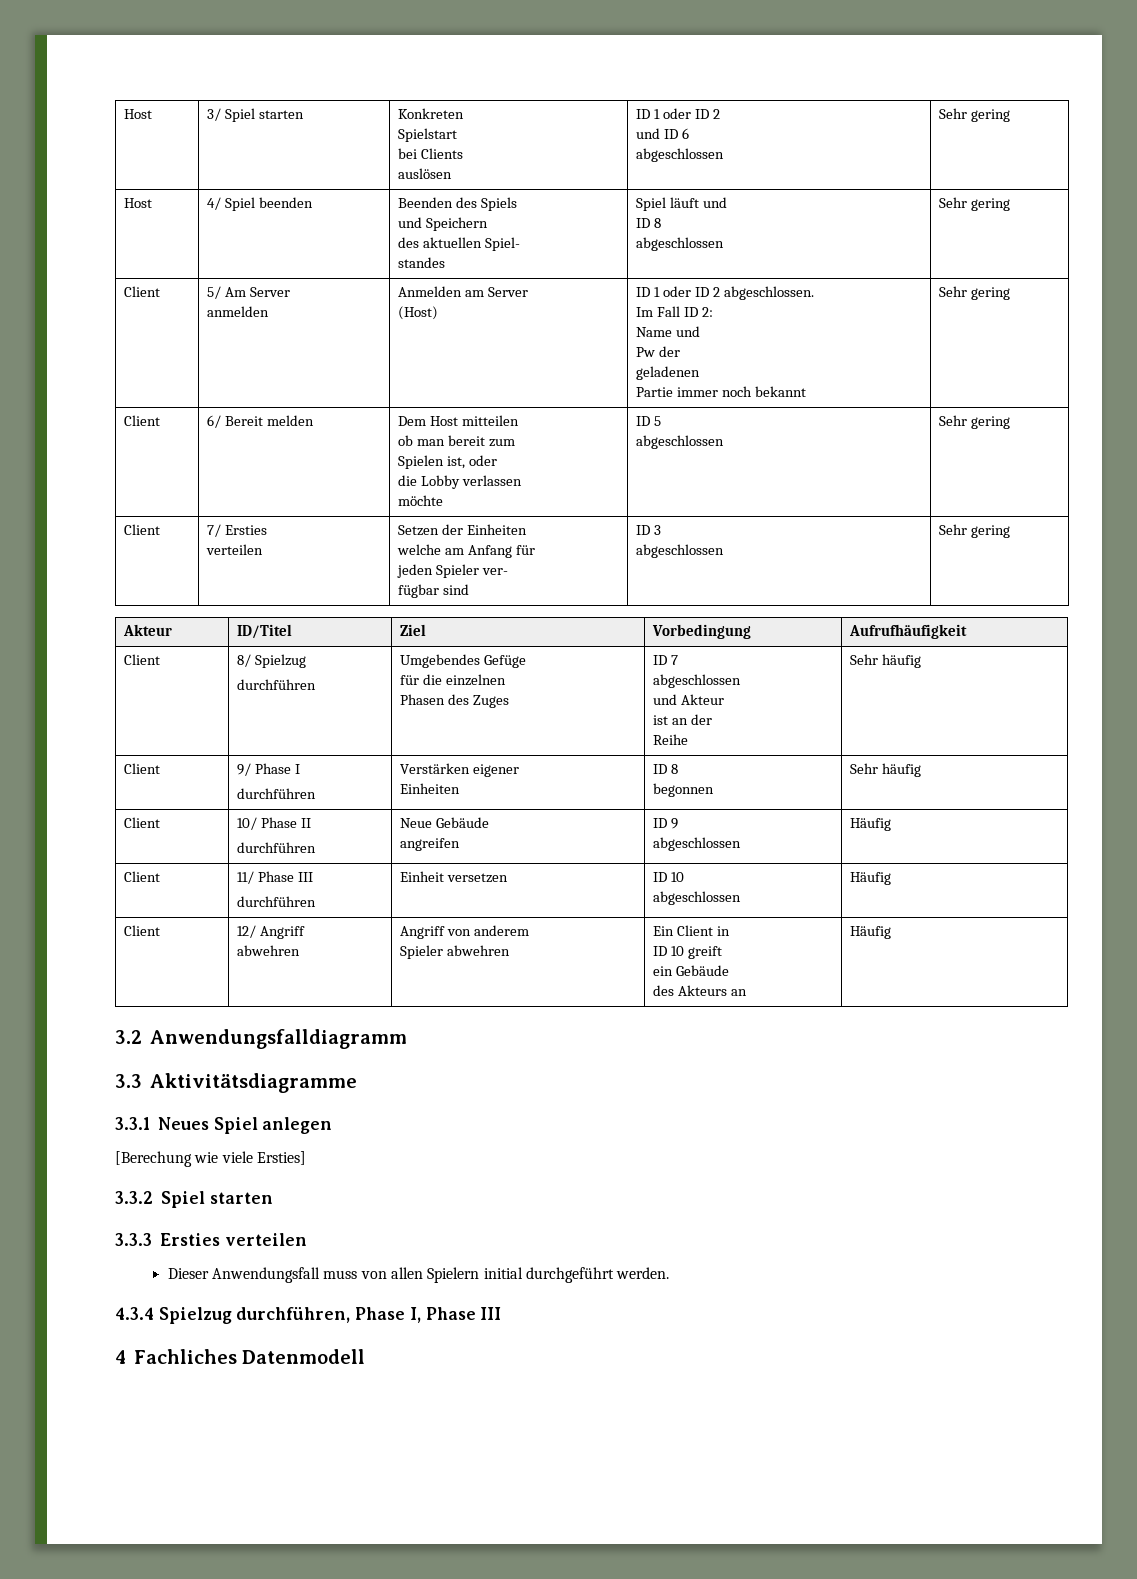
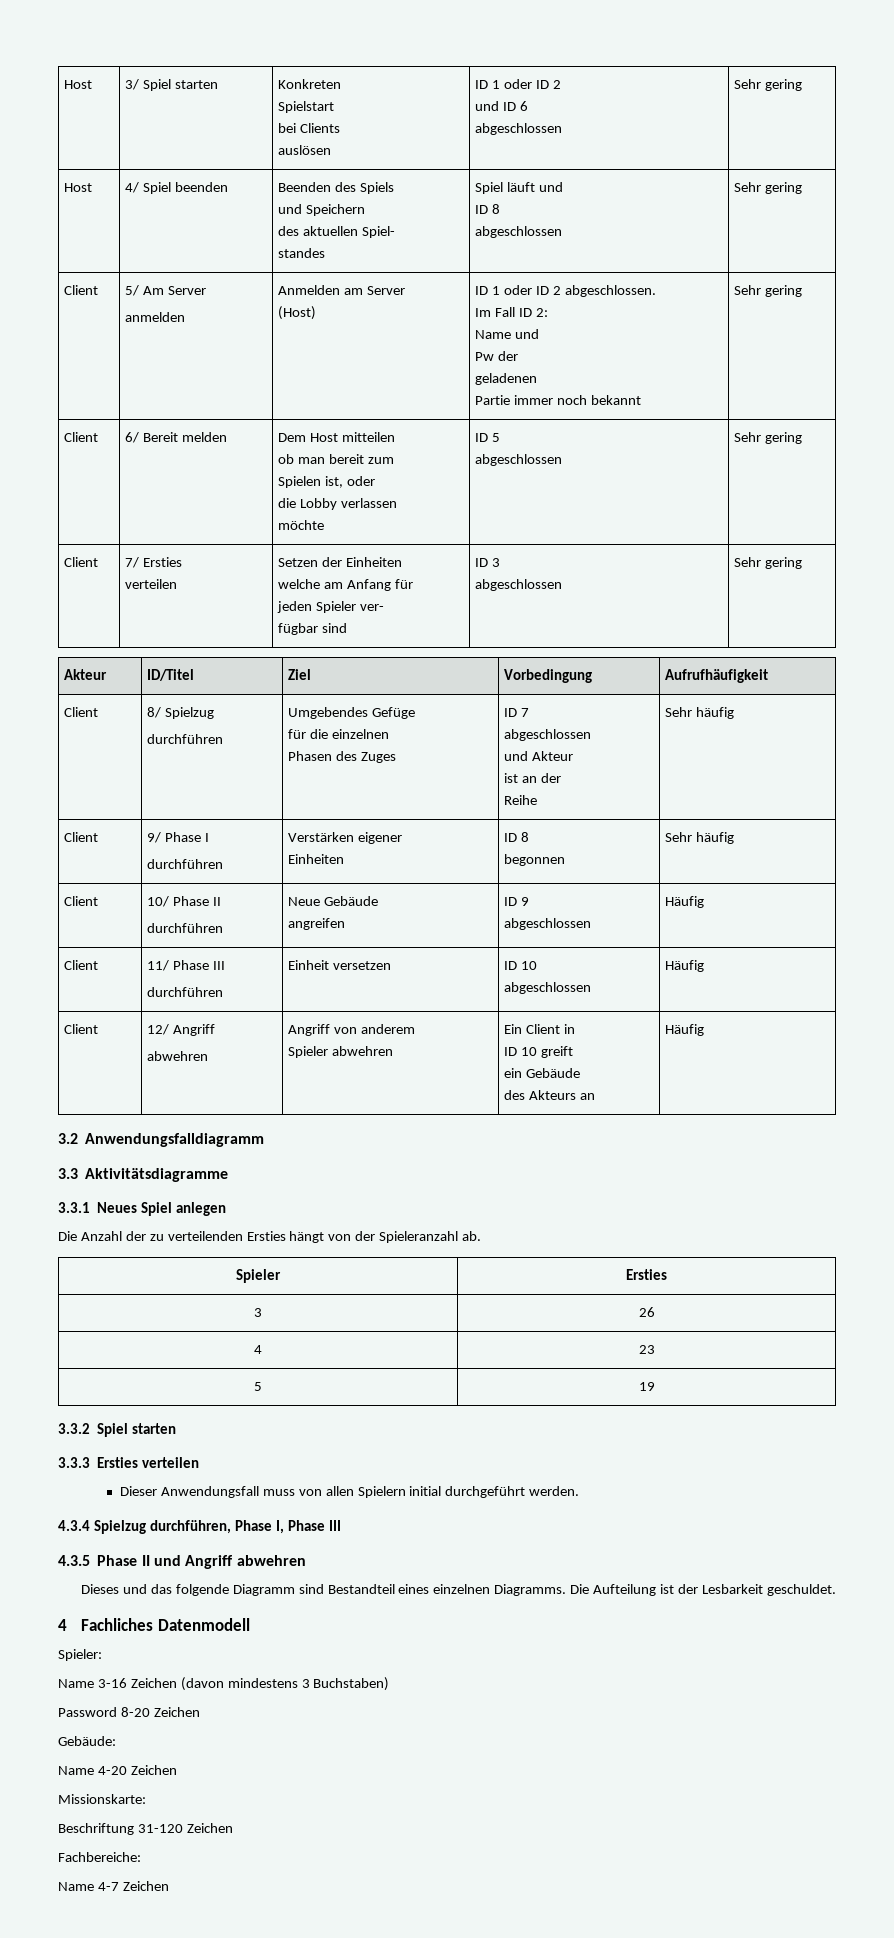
[115,1151,306,1167] [Berechung wie viele Ersties] -> [58,1231,482,1243] [236,1269,281,1283] [626,1269,667,1280] [254,1308,262,1317] [638,1307,655,1317] [254,1345,262,1354] [638,1345,655,1354] [254,1382,262,1391] [638,1382,655,1391] Die Anzahl der zu verteilenden Ersties hängt von der Spieleranzahl ab. // Spieler | Ersties // 3 | 26 // 4 | 23 // 5 | 19
[115,1349,366,1364] 4 Fachliches Datenmodell -> [58,1555,306,1569] [81,1584,836,1596] [58,1618,250,1631] [58,1649,102,1661] [58,1677,390,1691] [58,1707,200,1717] [58,1736,116,1746] [58,1765,177,1775] [58,1794,146,1804] [58,1823,233,1835] [58,1852,141,1862] [58,1881,169,1891] 4.3.5 Phase II und Angriff abwehren // Dieses und das folgende Diagramm sind Bestandteil eines einzelnen Diagramms. Die Aufteilung ist der Lesbarkeit geschuldet. // 4 Fachliches Datenmodell // Spieler: // Name 3-16 Zeichen (davon mindestens 3 Buchstaben) // Password 8-20 Zeichen // Gebäude: // Name 4-20 Zeichen // Missionskarte: // Beschriftung 31-120 Zeichen // Fachbereiche: // Name 4-7 Zeichen

